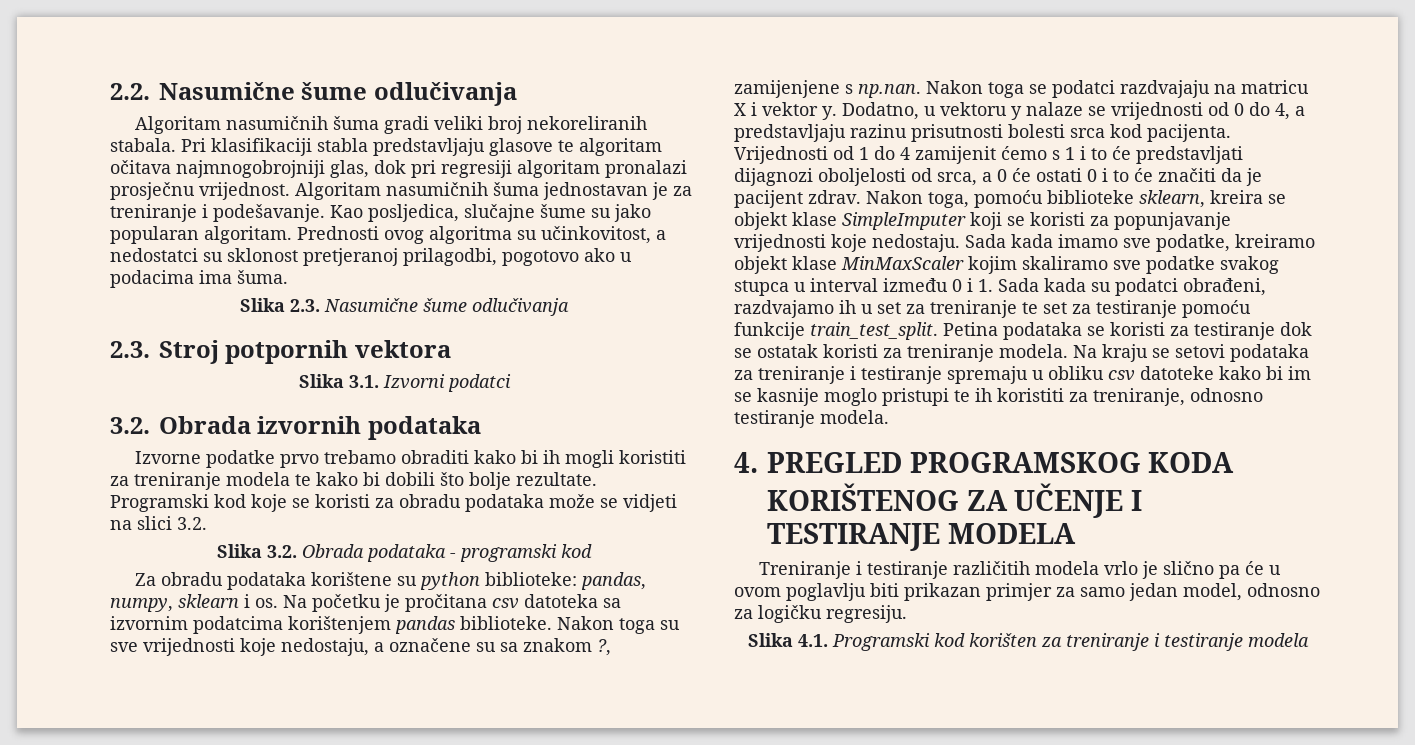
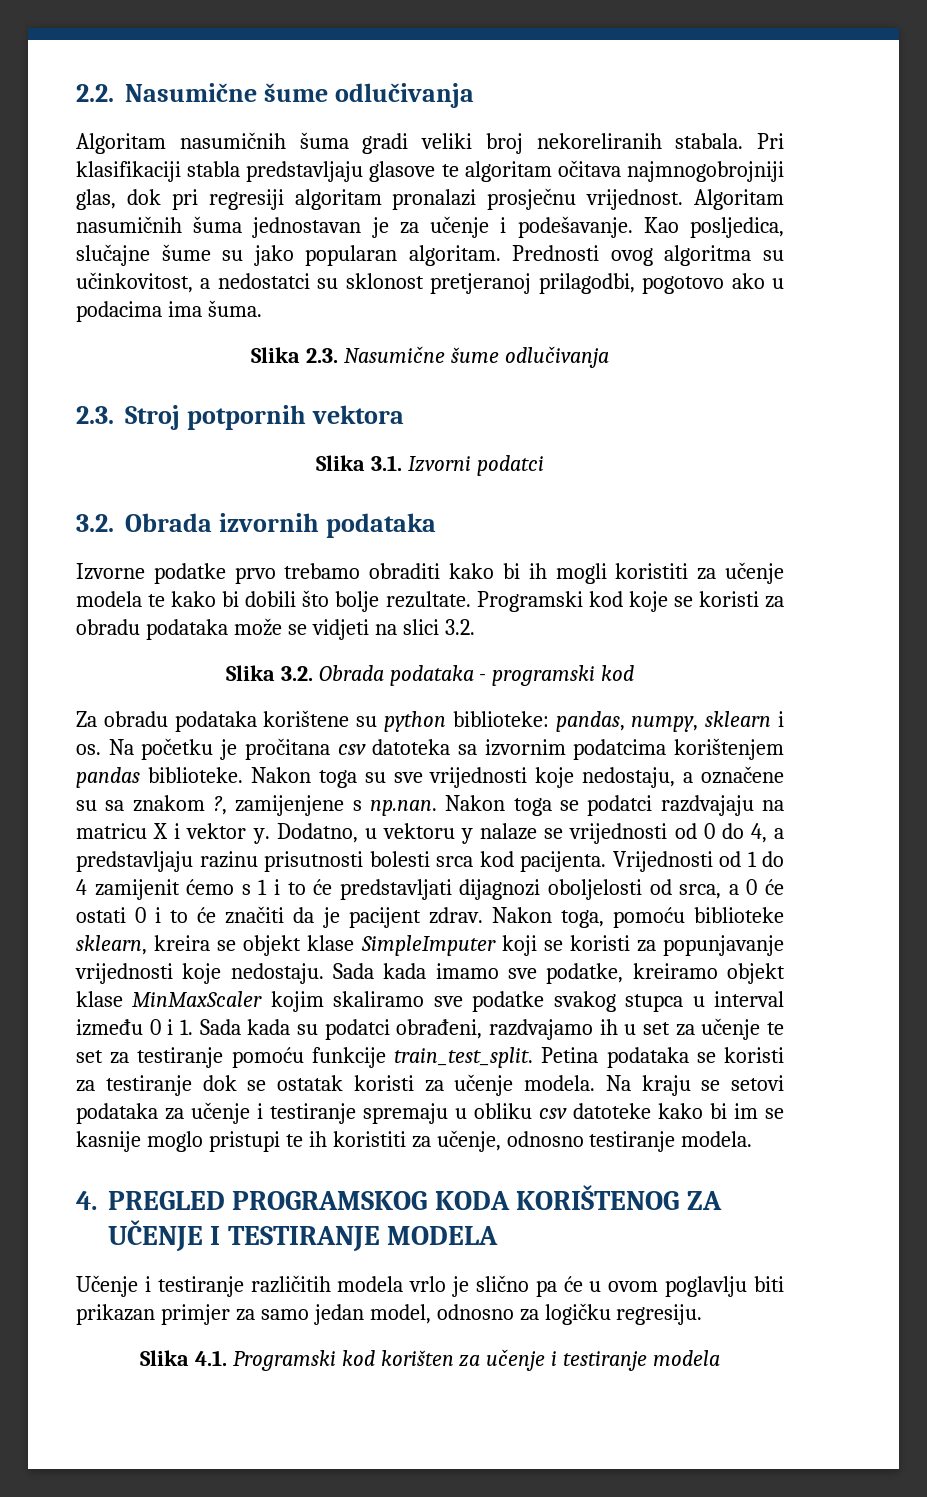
[110,204,197,222] treniranje -> [430,216,490,238] učenje
[134,472,221,490] treniranje -> [725,562,785,584] učenje
[930,300,1017,318] treniranje -> [701,1018,761,1040] učenje
[907,344,994,362] treniranje -> [454,1074,514,1096] učenje
[758,366,845,384] treniranje -> [191,1102,250,1124] učenje
[1093,388,1185,406] treniranje, -> [436,1130,501,1152] učenje,
[759,561,852,579] Treniranje -> [76,1275,138,1297] Učenje
[1066,633,1149,651] treniranje -> [486,1349,546,1371] učenje

